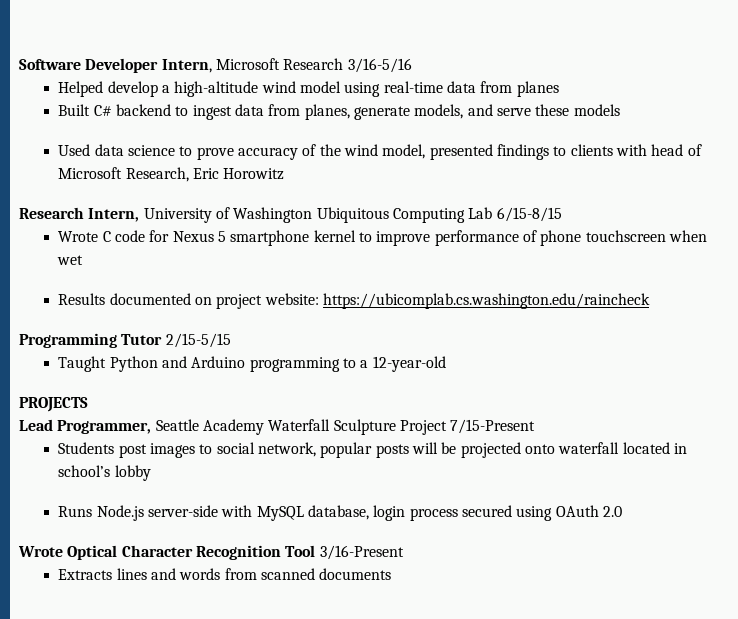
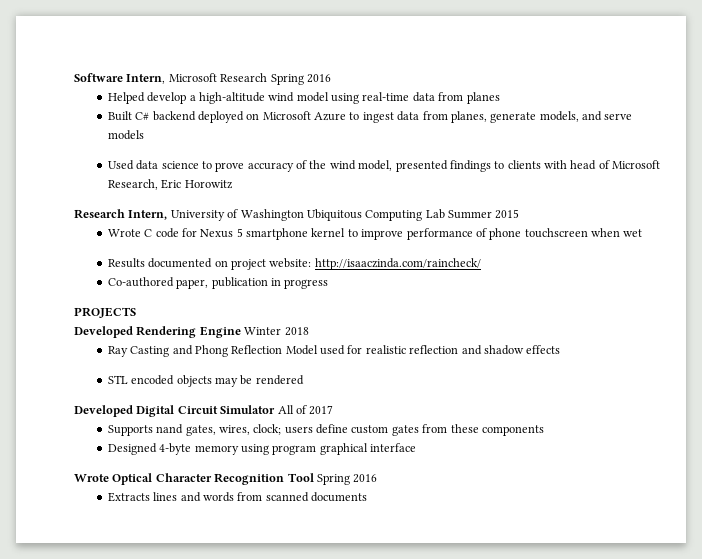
[85,58,159,73] Developer -> (123, 77) none
[347,58,412,73] 3/16-5/16 -> [270,74,331,85] Spring 2016
(172, 110) none -> [197,111,347,123] deployed on Microsoft Azure
[535,104,570,116] these -> (633, 116) none
[496,207,562,222] 6/15-8/15 -> [448,209,520,219] Summer 2015
[323,293,651,309] [19,333,231,348] [58,356,446,372] [19,397,88,412] [19,419,536,435] [58,442,687,458] [58,465,151,481] [58,505,622,521] https://ubicomplab.cs.washington.edu/raincheck // Programming Tutor 2/15-5/15 // Taught Python and Arduino programming to a 12-year-old // PROJECTS // Lead Programmer, Seattle Academy Waterfall Sculpture Project 7/15-Present // Students post images to social network, popular posts will be projected onto waterfall located in school’s lobby // Runs Node.js server-side with MySQL database, login process secured using OAuth 2.0 -> [314,258,481,270] [107,277,329,289] [74,307,136,318] [74,326,309,338] [107,345,561,357] [107,375,304,387] [74,405,334,417] [107,424,544,436] [107,443,417,455] http://isaaczinda.com/raincheck/ // Co-authored paper, publication in progress // PROJECTS // Developed Rendering Engine Winter 2018 // Ray Casting and Phong Reflection Model used for realistic reflection and shadow effects // STL encoded objects may be rendered // Developed Digital Circuit Simulator All of 2017 // Supports nand gates, wires, clock; users define custom gates from these components // Designed 4-byte memory using program graphical interface
[319,545,404,560] 3/16-Present -> [316,474,378,485] Spring 2016

